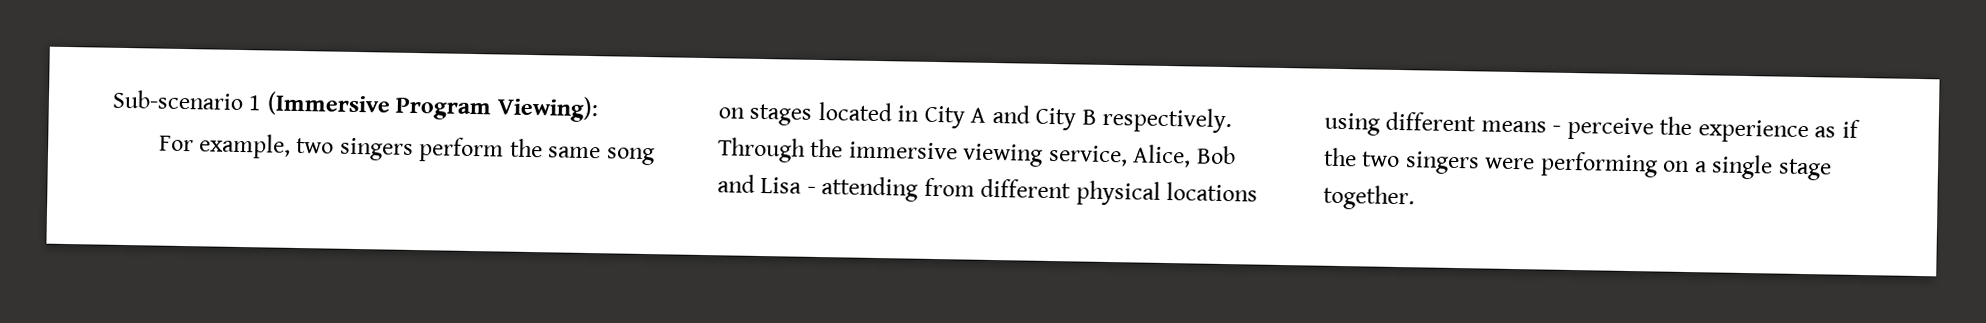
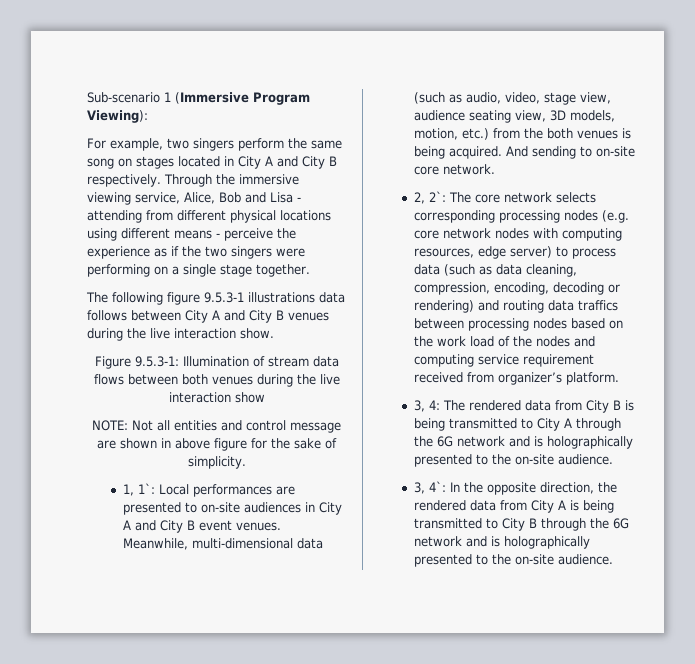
(1415, 197) none -> [86,292,345,305] [87,310,329,323] [87,328,274,341] [94,356,339,369] [93,374,340,387] [168,392,265,403] [92,420,341,433] [97,438,337,451] [187,456,246,469] [122,483,295,497] [122,502,342,515] [122,520,281,533] [122,538,323,550] [413,92,611,105] [413,110,615,123] [413,128,631,140] [413,146,635,159] [413,164,495,175] [413,191,596,204] [413,210,629,223] [413,228,622,241] [413,246,616,259] [413,264,577,277] [413,282,620,295] [413,300,618,313] [413,318,623,331] [413,336,595,347] [413,354,594,367] [413,372,619,385] [413,400,634,413] [413,418,621,431] [413,436,633,449] [413,454,613,467] [413,481,617,495] [413,500,614,513] [413,518,629,531] [413,536,590,549] [413,554,613,567] // The following figure 9.5.3-1 illustrations data follows between City A and City B venues during the live interaction show. // Figure 9.5.3-1: Illumination of stream data flows between both venues during the live interaction show // NOTE: Not all entities and control message are shown in above figure for the sake of simplicity. // 1, 1`: Local performances are presented to on-site audiences in City A and City B event venues. Meanwhile, multi-dimensional data (such as audio, video, stage view, audience seating view, 3D models, motion, etc.) from the both venues is being acquired. And sending to on-site core network. // 2, 2`: The core network selects corresponding processing nodes (e.g. core network nodes with computing resources, edge server) to process data (such as data cleaning, compression, encoding, decoding or rendering) and routing data traffics between processing nodes based on the work load of the nodes and computing service requirement received from organizer’s platform. // 3, 4: The rendered data from City B is being transmitted to City A through the 6G network and is holographically presented to the on-site audience. // 3, 4`: In the opposite direction, the rendered data from City A is being transmitted to City B through the 6G network and is holographically presented to the on-site audience.

